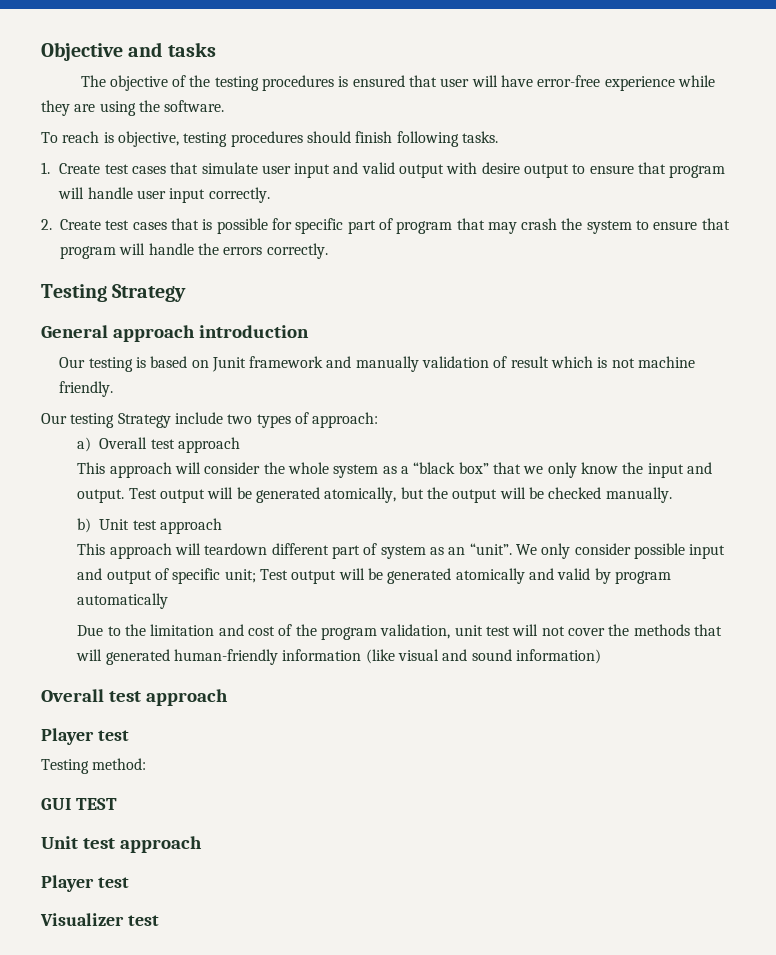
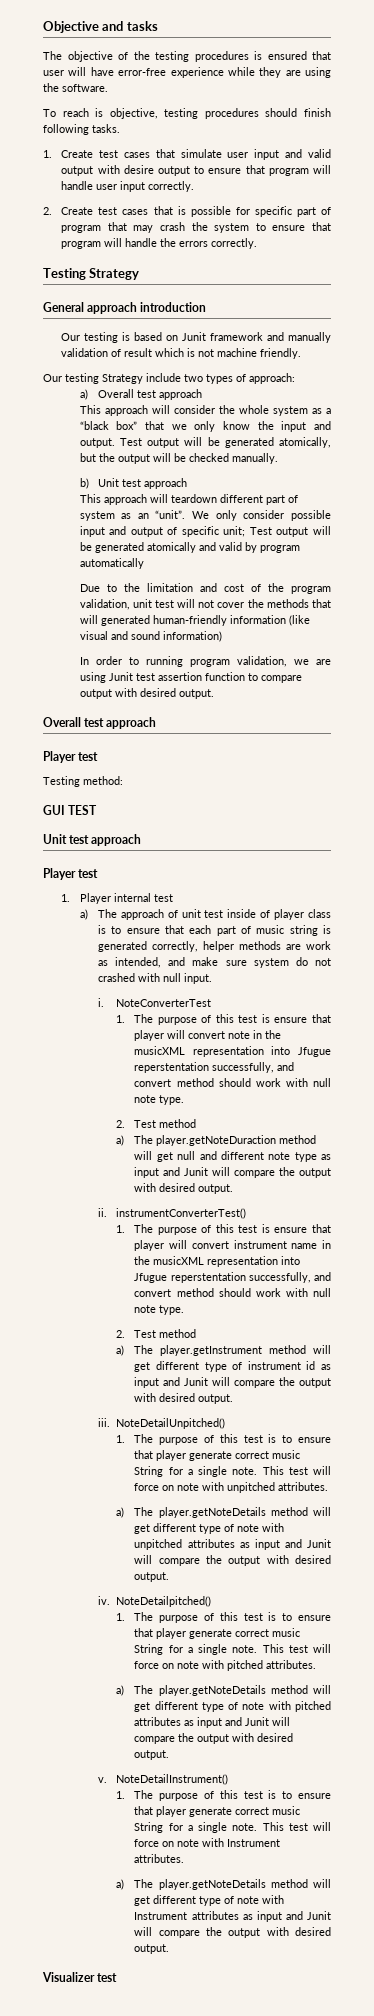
(602, 656) none -> [79,656,331,667] [79,672,302,683] [79,688,214,699] // In order to running program validation, we are using Junit test assertion function to compare output with desired output.
(129, 882) none -> [61,893,173,904] [79,909,331,920] [97,925,331,936] [97,941,331,952] [97,957,332,968] [97,973,212,984] [97,998,212,1007] [116,1014,331,1025] [134,1030,282,1041] [134,1046,331,1057] [134,1062,295,1073] [134,1078,331,1087] [134,1095,185,1105] [116,1119,197,1128] [116,1135,317,1146] [134,1151,332,1162] [134,1167,332,1178] [134,1183,234,1194] [97,1208,247,1219] [116,1224,331,1235] [134,1240,332,1251] [134,1256,301,1267] [134,1272,331,1283] [134,1288,331,1297] [134,1305,185,1315] [116,1329,197,1338] [116,1345,331,1356] [134,1361,331,1372] [134,1377,332,1388] [134,1393,234,1404] [97,1418,226,1429] [116,1434,331,1445] [134,1450,301,1461] [134,1466,331,1477] [134,1482,329,1493] [116,1507,331,1518] [134,1523,285,1534] [134,1539,331,1550] [134,1555,331,1566] [134,1572,170,1582] [97,1596,212,1607] [116,1612,331,1623] [134,1628,301,1639] [134,1644,331,1655] [134,1660,317,1671] [116,1685,331,1696] [134,1701,331,1712] [134,1717,291,1728] [134,1733,294,1744] [134,1750,170,1760] [97,1774,229,1785] [116,1790,331,1801] [134,1806,301,1817] [134,1822,331,1833] [134,1838,281,1847] [134,1854,185,1863] [116,1879,331,1890] [134,1895,285,1906] [134,1911,331,1922] [134,1927,331,1938] [134,1944,170,1954] // 1. Player internal test // a) The approach of unit test inside of player class is to ensure that each part of music string is generated correctly, helper methods are work as intended, and make sure system do not crashed with null input. // i. NoteConverterTest // 1. The purpose of this test is ensure that player will convert note in the musicXML representation into Jfugue reperstentation successfully, and convert method should work with null note type. // 2. Test method // a) The player.getNoteDuraction method will get null and different note type as input and Junit will compare the output with desired output. // ii. instrumentConverterTest() // 1. The purpose of this test is ensure that player will convert instrument name in the musicXML representation into Jfugue reperstentation successfully, and convert method should work with null note type. // 2. Test method // a) The player.getInstrument method will get different type of instrument id as input and Junit will compare the output with desired output. // iii. NoteDetailUnpitched() // 1. The purpose of this test is to ensure that player generate correct music String for a single note. This test will force on note with unpitched attributes. // a) The player.getNoteDetails method will get different type of note with unpitched attributes as input and Junit will compare the output with desired output. // iv. NoteDetailpitched() // 1. The purpose of this test is to ensure that player generate correct music String for a single note. This test will force on note with pitched attributes. // a) The player.getNoteDetails method will get different type of note with pitched attributes as input and Junit will compare the output with desired output. // v. NoteDetailInstrument() // 1. The purpose of this test is to ensure that player generate correct music String for a single note. This test will force on note with Instrument attributes. // a) The player.getNoteDetails method will get different type of note with Instrument attributes as input and Junit will compare the output with desired output.

